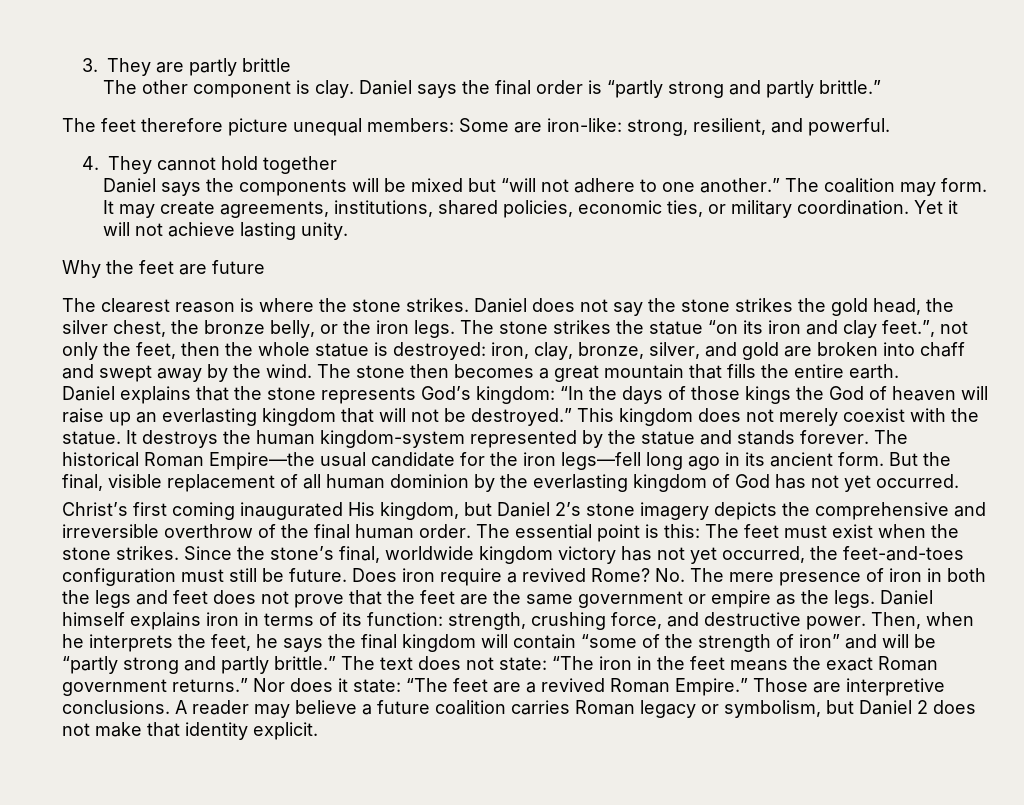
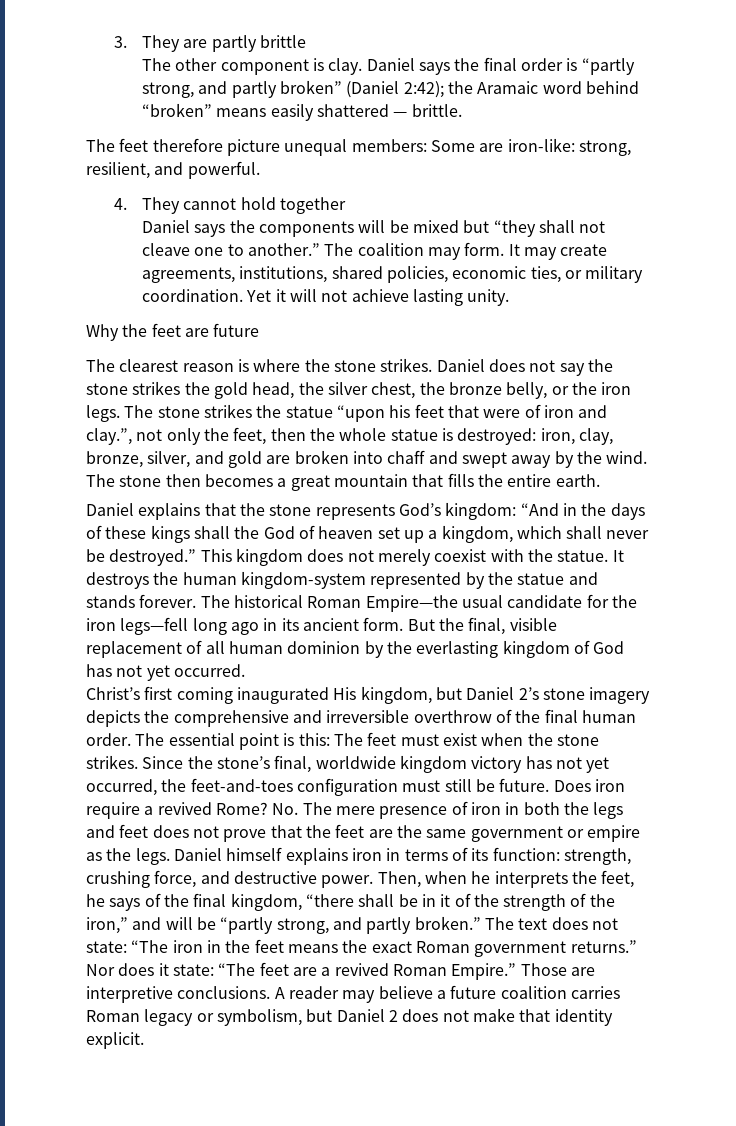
[667,80,881,98] strong and partly brittle.” -> [142,80,639,98] [142,103,462,121] strong, and partly broken” (Daniel 2:42); the Aramaic word behind “broken” means easily shattered — brittle.
[500,178,695,193] “will not adhere to one -> [493,220,606,237] [142,243,244,256] “they shall not cleave one to
[708,320,935,338] “on its iron and clay feet.”, -> [336,404,608,422] [86,428,132,445] “upon his feet that were of iron and clay.”,
[560,386,584,400] “In -> [520,503,577,516] “And in
[691,386,791,404] those kings -> [105,525,230,543] these kings shall
[961,386,988,400] [62,408,439,426] will raise up an everlasting kingdom that will not -> [377,525,650,543] set up a kingdom, which shall never
[328,634,637,652] the final kingdom will contain “some -> [144,893,451,911] of the final kingdom, “there shall be in it
[799,634,840,648] iron” -> [589,894,615,907] [86,917,128,934] the iron,”
[123,656,336,674] strong and partly brittle.” -> [276,916,481,934] strong, and partly broken.”

